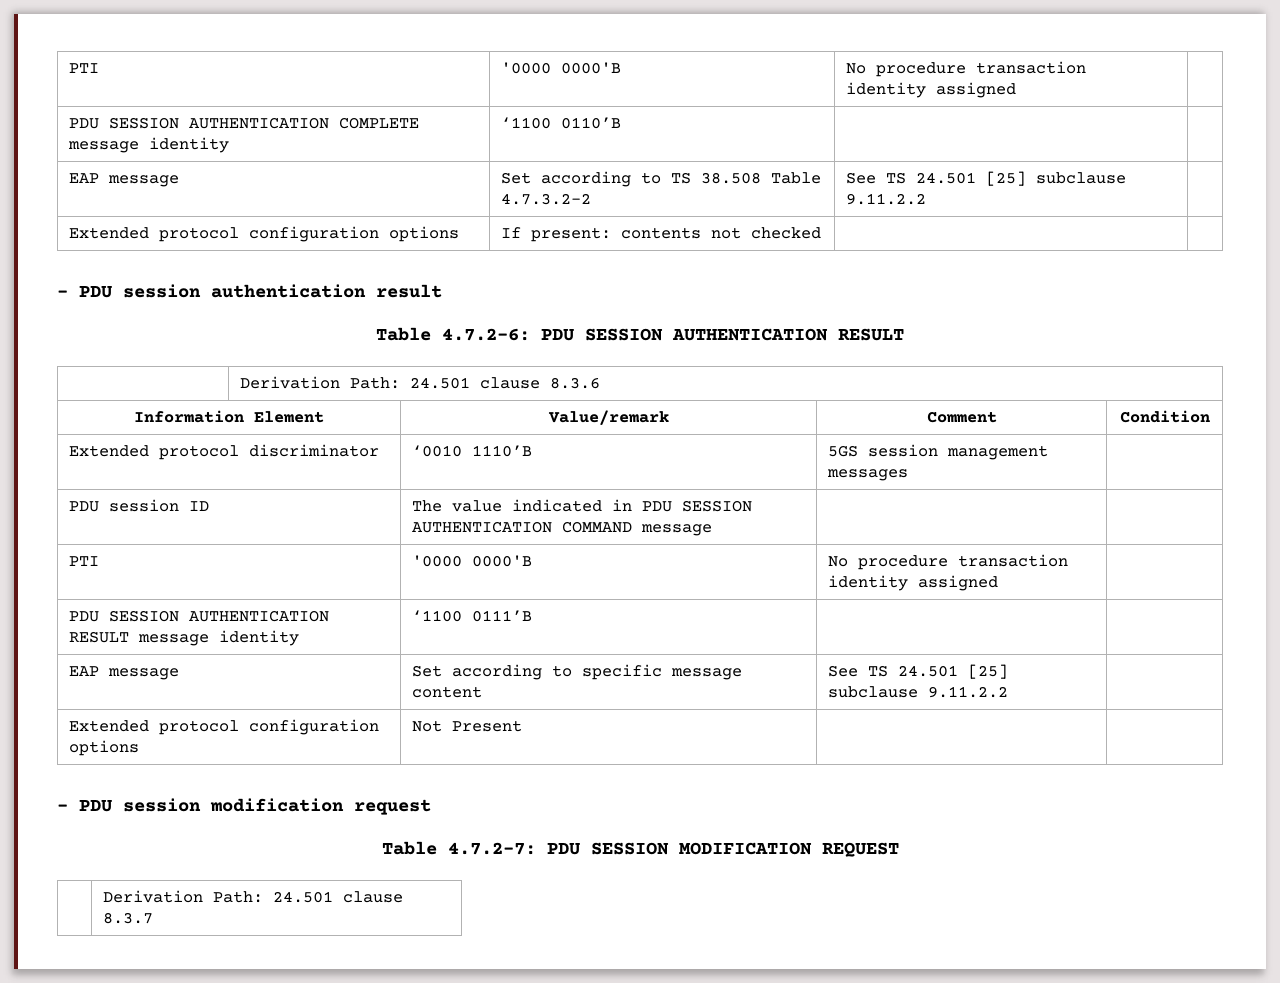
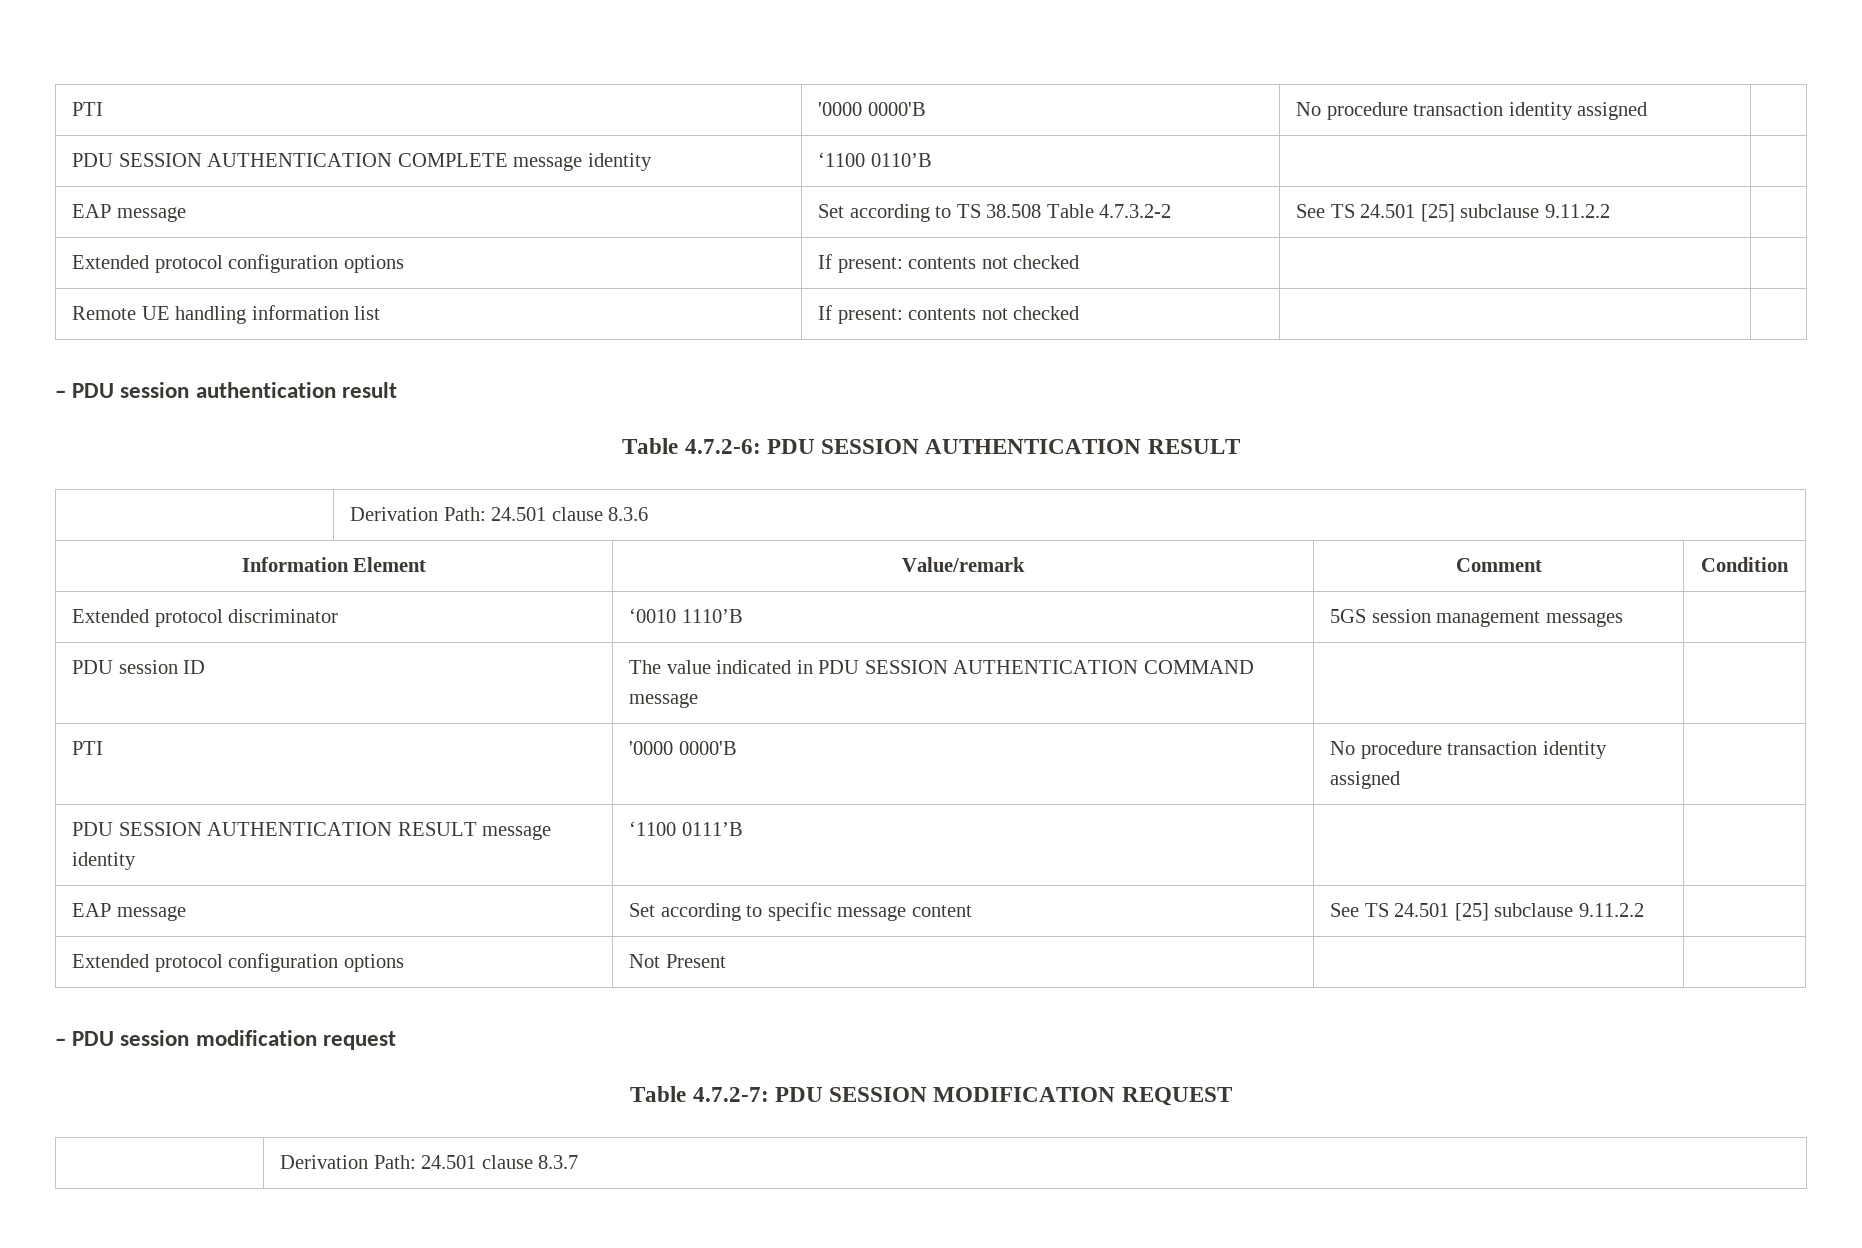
(822, 233) none -> [72,305,381,324] [818,305,1080,324] // Remote UE handling information list | If present: contents not checked | |

